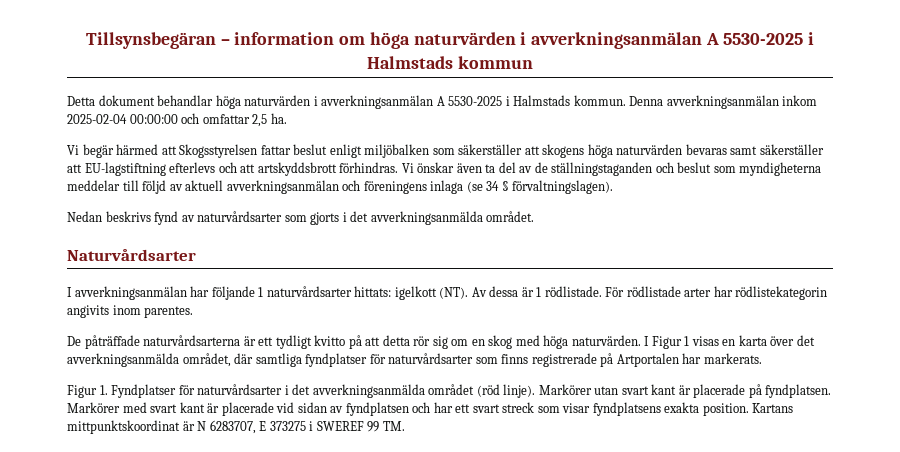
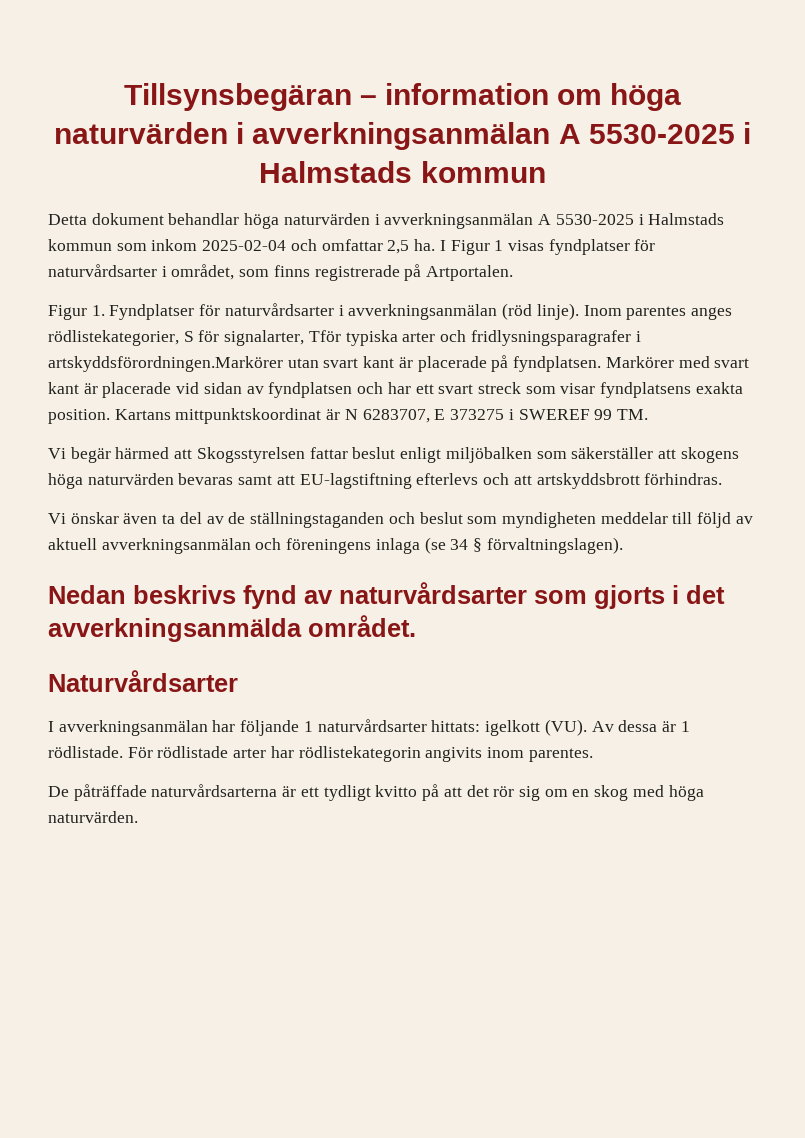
[573,95,779,109] kommun. Denna avverkningsanmälan -> [48,239,147,251] kommun som
[129,114,178,124] 00:00:00 -> (287, 245) none
[67,144,824,158] [67,162,822,176] [67,180,614,194] [67,211,535,225] [67,249,196,261] [67,286,828,300] [67,305,194,318] [67,335,815,349] [67,353,302,367] // Vi begär härmed att Skogsstyrelsen fattar beslut enligt miljöbalken som säkerställer att skogens höga naturvärden bevaras samt säkerställer att EU-lagstiftning efterlevs och att artskyddsbrott förhindras. Vi önskar även ta del av de ställningstaganden och beslut som myndigheterna meddelar till följd av aktuell avverkningsanmälan och föreningens inlaga (se 34 § förvaltningslagen). // Nedan beskrivs fynd av naturvårdsarter som gjorts i det avverkningsanmälda området. // Naturvårdsarter // I avverkningsanmälan har följande 1 naturvårdsarter hittats: igelkott (NT). Av dessa är 1 rödlistade. För rödlistade arter har rödlistekategorin angivits inom parentes. // De påträffade naturvårdsarterna är ett tydligt kvitto på att detta rör sig om en skog med höga naturvärden. I Figur 1 visas en karta över det avverkningsanmälda området, där samtliga -> [439,240,544,255] I Figur 1 visas
(474, 358) none -> [161,264,235,280] i området,
[616,353,762,367] Artportalen har markerats. -> [426,265,514,281] Artportalen.
[292,384,592,398] det avverkningsanmälda området (röd linje). Markörer -> [348,303,732,320] [48,330,641,346] [48,356,283,372] avverkningsanmälan (röd linje). Inom parentes anges rödlistekategorier, S för signalarter, Tför typiska arter och fridlysningsparagrafer i artskyddsförordningen.Markörer
(405, 426) none -> [48,447,739,463] [48,473,723,489] [48,512,753,528] [48,537,623,554] [48,582,725,609] [48,615,416,642] [48,670,238,692] [48,719,690,736] [48,746,593,762] [48,784,704,801] [48,811,138,823] // Vi begär härmed att Skogsstyrelsen fattar beslut enligt miljöbalken som säkerställer att skogens höga naturvärden bevaras samt att EU-lagstiftning efterlevs och att artskyddsbrott förhindras. // Vi önskar även ta del av de ställningstaganden och beslut som myndigheten meddelar till följd av aktuell avverkningsanmälan och föreningens inlaga (se 34 § förvaltningslagen). // Nedan beskrivs fynd av naturvårdsarter som gjorts i det avverkningsanmälda området. // Naturvårdsarter // I avverkningsanmälan har följande 1 naturvårdsarter hittats: igelkott (VU). Av dessa är 1 rödlistade. För rödlistade arter har rödlistekategorin angivits inom parentes. // De påträffade naturvårdsarterna är ett tydligt kvitto på att det rör sig om en skog med höga naturvärden.

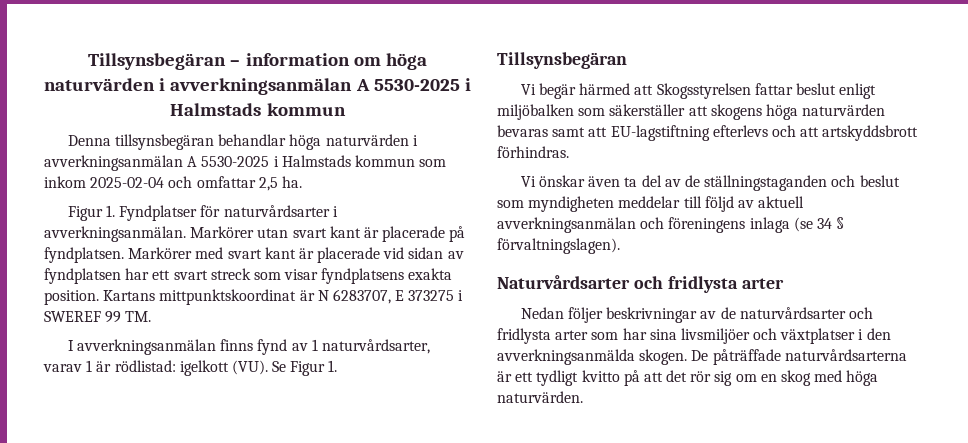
[48,213,164,225] Detta dokument -> [67,134,215,150] Denna tillsynsbegäran
[439,239,656,255] [48,264,514,281] I Figur 1 visas fyndplatser för naturvårdsarter i området, som finns registrerade på Artportalen. -> (302, 182) none
[348,303,732,320] [48,330,641,346] [48,356,283,372] avverkningsanmälan (röd linje). Inom parentes anges rödlistekategorier, S för signalarter, Tför typiska arter och fridlysningsparagrafer i artskyddsförordningen.Markörer -> [44,226,255,242] avverkningsanmälan. Markörer
[357,382,384,394] och -> (121, 276) none
(648, 414) none -> [67,339,431,355] [43,360,338,376] [497,52,627,69] // I avverkningsanmälan finns fynd av 1 naturvårdsarter, varav 1 är rödlistad: igelkott (VU). Se Figur 1. // Tillsynsbegäran
[48,582,725,609] [48,615,416,642] [48,670,238,692] [48,719,690,736] [48,746,593,762] Nedan beskrivs fynd av naturvårdsarter som gjorts i det avverkningsanmälda området. // Naturvårdsarter // I avverkningsanmälan har följande 1 naturvårdsarter hittats: igelkott (VU). Av dessa är 1 rödlistade. För rödlistade arter har rödlistekategorin angivits inom parentes. // -> [497,275,784,293] [520,307,874,323] [497,328,891,344] [497,349,688,365] Naturvårdsarter och fridlysta arter // Nedan följer beskrivningar av de naturvårdsarter och fridlysta arter som har sina livsmiljöer och växtplatser i den avverkningsanmälda skogen.

